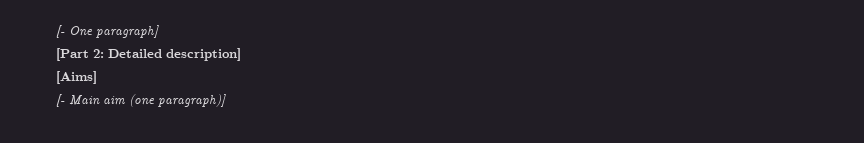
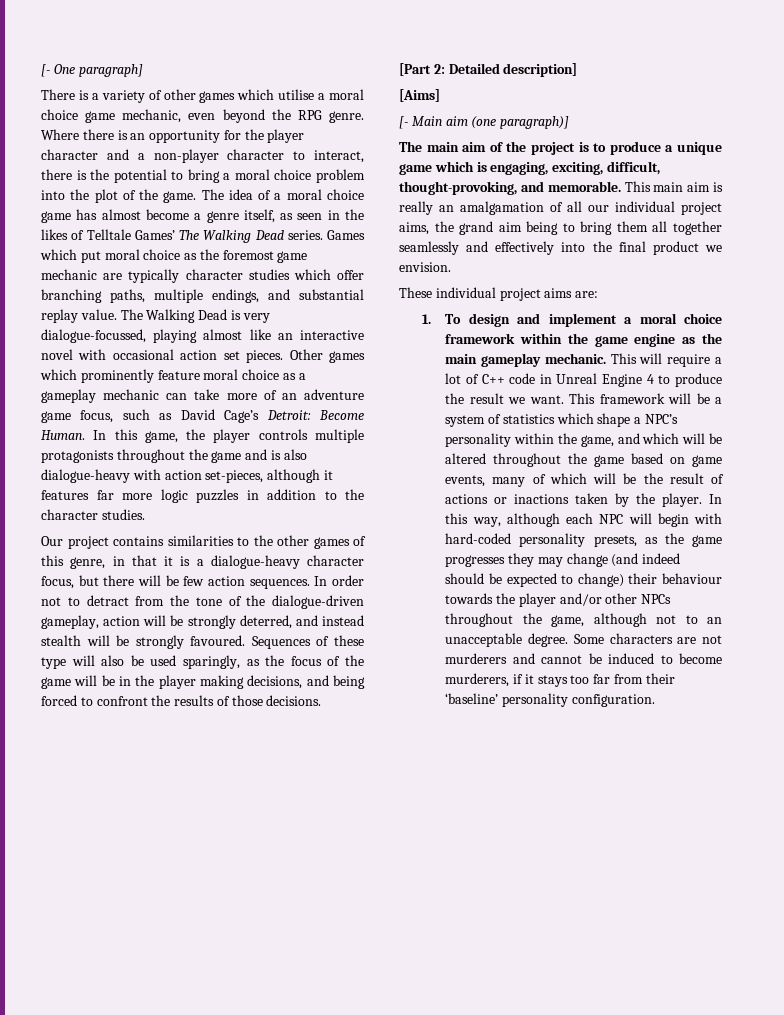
(159, 31) none -> [41,89,364,103] [41,109,364,123] [41,129,305,143] [41,149,364,163] [41,169,366,183] [41,189,364,203] [41,209,365,223] [41,229,365,243] [40,249,308,263] [41,269,364,283] [41,289,364,303] [41,309,270,323] [41,329,365,343] [41,349,365,363] [40,369,306,383] [41,389,364,403] [41,409,364,423] [41,429,364,443] [41,449,307,463] [41,469,333,483] [41,489,364,503] [41,509,145,520] [41,535,366,549] [41,555,364,569] [41,575,364,589] [41,595,364,609] [41,615,364,629] [41,635,364,649] [41,655,364,669] [41,675,365,689] [41,695,322,706] // There is a variety of other games which utilise a moral choice game mechanic, even beyond the RPG genre. Where there is an opportunity for the player character and a non-player character to interact, there is the potential to bring a moral choice problem into the plot of the game. The idea of a moral choice game has almost become a genre itself, as seen in the likes of Telltale Games’ The Walking Dead series. Games which put moral choice as the foremost game mechanic are typically character studies which offer branching paths, multiple endings, and substantial replay value. The Walking Dead is very dialogue-focussed, playing almost like an interactive novel with occasional action set pieces. Other games which prominently feature moral choice as a gameplay mechanic can take more of an adventure game focus, such as David Cage’s Detroit: Become Human. In this game, the player controls multiple protagonists throughout the game and is also dialogue-heavy with action set-pieces, although it features far more logic puzzles in addition to the character studies. // Our project contains similarities to the other games of this genre, in that it is a dialogue-heavy character focus, but there will be few action sequences. In order not to detract from the tone of the dialogue-driven gameplay, action will be strongly deterred, and instead stealth will be strongly favoured. Sequences of these type will also be used sparingly, as the focus of the game will be in the player making decisions, and being forced to confront the results of those decisions.
(226, 100) none -> [399,141,722,155] [399,161,660,175] [399,181,723,195] [399,201,722,215] [399,221,722,235] [399,241,722,255] [399,262,451,272] [399,287,599,301] [422,313,722,327] [445,333,722,347] [445,353,722,367] [445,373,722,387] [445,393,722,404] [445,413,678,427] [445,433,722,447] [445,453,722,467] [445,473,724,487] [445,493,722,507] [445,513,722,527] [445,533,722,547] [445,553,681,567] [445,573,722,587] [445,593,672,607] [445,613,722,627] [445,633,722,647] [445,653,722,664] [445,673,675,687] [445,693,655,707] // The main aim of the project is to produce a unique game which is engaging, exciting, difficult, thought-provoking, and memorable. This main aim is really an amalgamation of all our individual project aims, the grand aim being to bring them all together seamlessly and effectively into the final product we envision. // These individual project aims are: // 1. To design and implement a moral choice framework within the game engine as the main gameplay mechanic. This will require a lot of C++ code in Unreal Engine 4 to produce the result we want. This framework will be a system of statistics which shape a NPC’s personality within the game, and which will be altered throughout the game based on game events, many of which will be the result of actions or inactions taken by the player. In this way, although each NPC will begin with hard-coded personality presets, as the game progresses they may change (and indeed should be expected to change) their behaviour towards the player and/or other NPCs throughout the game, although not to an unacceptable degree. Some characters are not murderers and cannot be induced to become murderers, if it stays too far from their ‘baseline’ personality configuration.

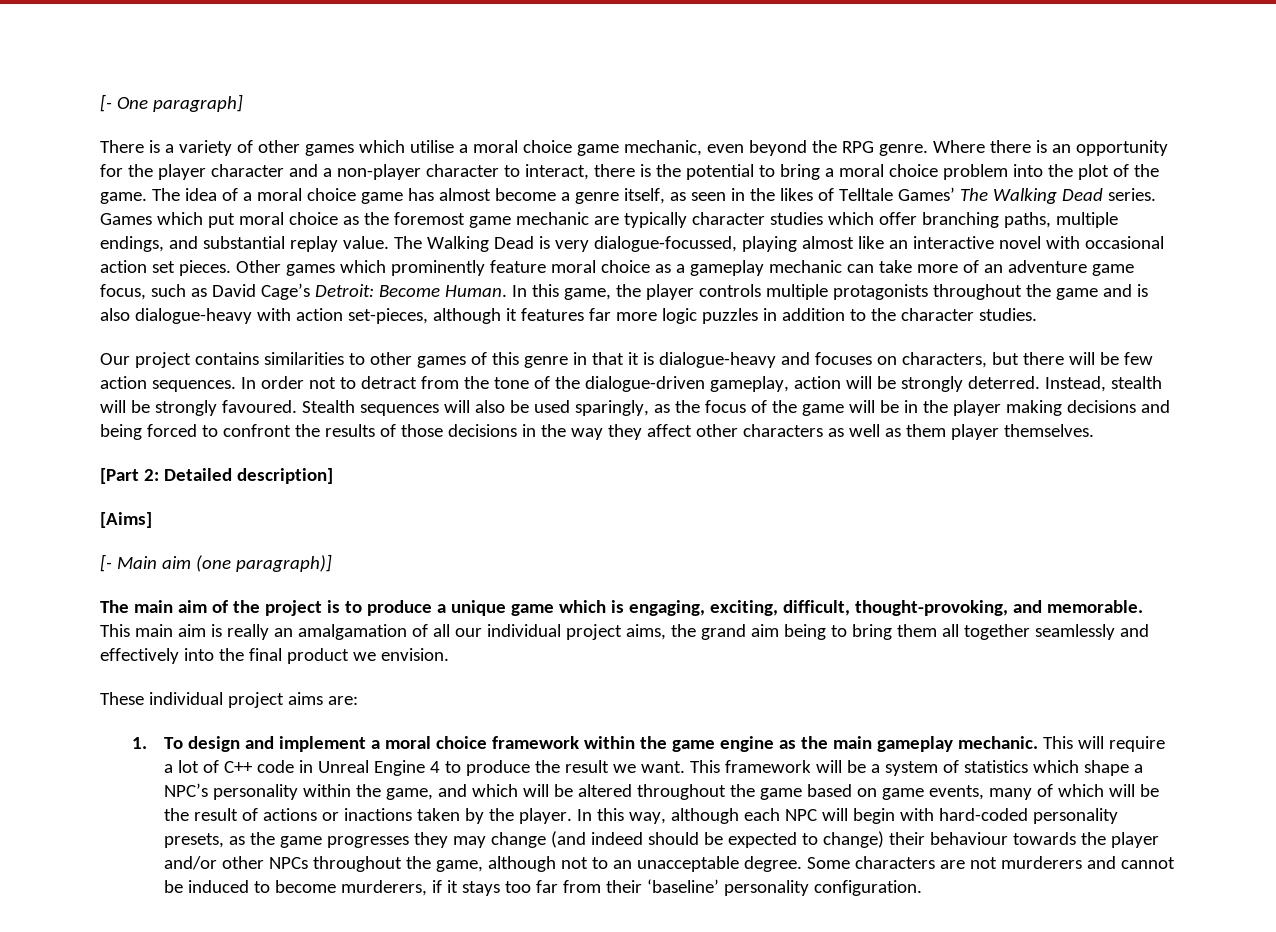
[253,535,273,546] the -> (365, 359) none
[70,557,106,569] genre, -> [523,356,568,368] genre
[196,555,364,569] [41,576,74,589] a dialogue-heavy character focus, -> [658,352,987,368] dialogue-heavy and focuses on characters,
[239,615,364,629] deterred, and instead -> [967,376,1106,392] deterred. Instead,
[251,635,364,649] [41,657,66,669] Sequences of these type -> [301,400,439,416] Stealth sequences
[247,675,303,689] decisions, -> [1066,400,1136,413] decisions
[266,695,322,706] decisions. -> [447,424,1094,440] decisions in the way they affect other characters as well as them player themselves.

